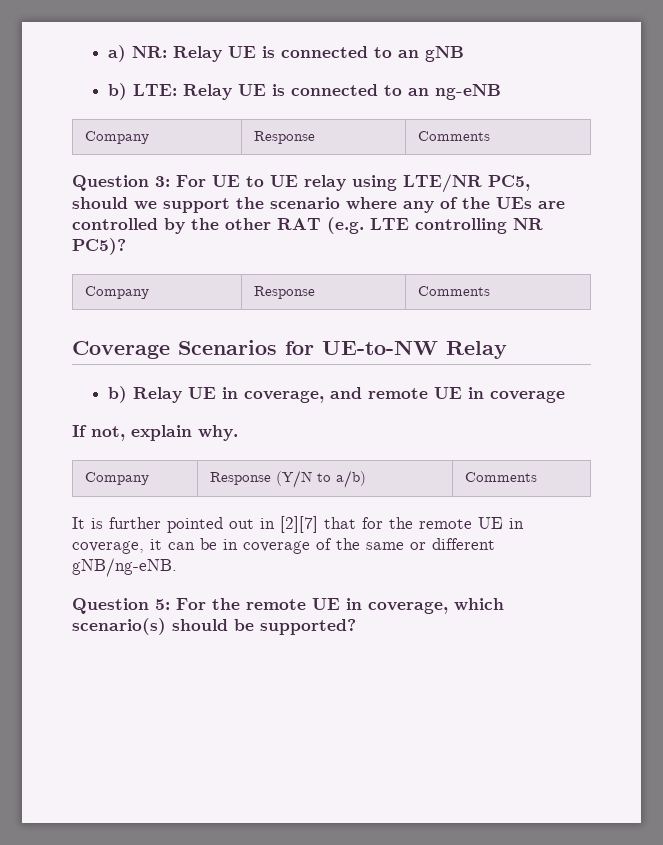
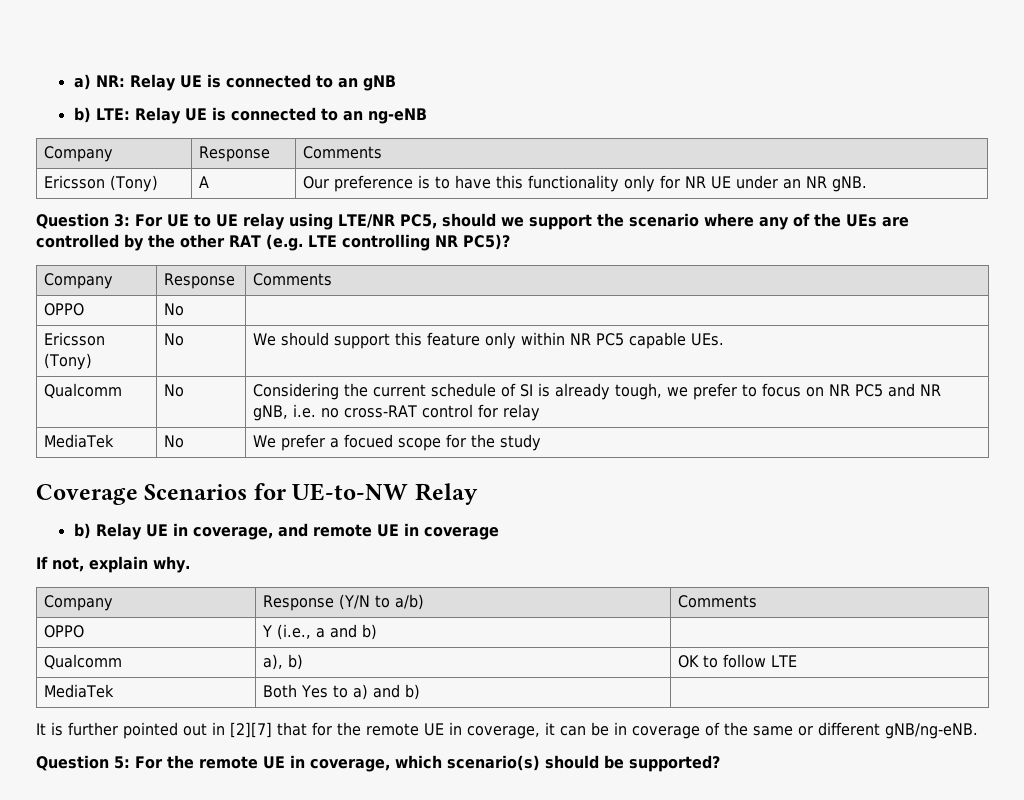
(490, 136) none -> [44,175,159,192] [199,176,210,188] [303,175,868,192] // Ericsson (Tony) | A | Our preference is to have this functionality only for NR UE under an NR gNB.
(490, 291) none -> [44,303,85,316] [164,303,185,316] [44,332,106,346] [44,353,93,370] [164,333,185,346] [253,332,725,349] [44,383,123,399] [164,384,185,397] [253,383,942,400] [253,404,541,421] [44,434,115,448] [164,435,185,448] [253,434,542,451] // OPPO | No | // Ericsson (Tony) | No | We should support this feature only within NR PC5 capable UEs. // Qualcomm | No | Considering the current schedule of SI is already tough, we prefer to focus on NR PC5 and NR gNB, i.e. no cross-RAT control for relay // MediaTek | No | We prefer a focued scope for the study
(537, 477) none -> [44,625,85,638] [262,624,378,640] [44,654,123,670] [263,654,304,670] [678,654,798,668] [44,684,115,698] [263,684,421,700] // OPPO | Y (i.e., a and b) | // Qualcomm | a), b) | OK to follow LTE // MediaTek | Both Yes to a) and b) |

